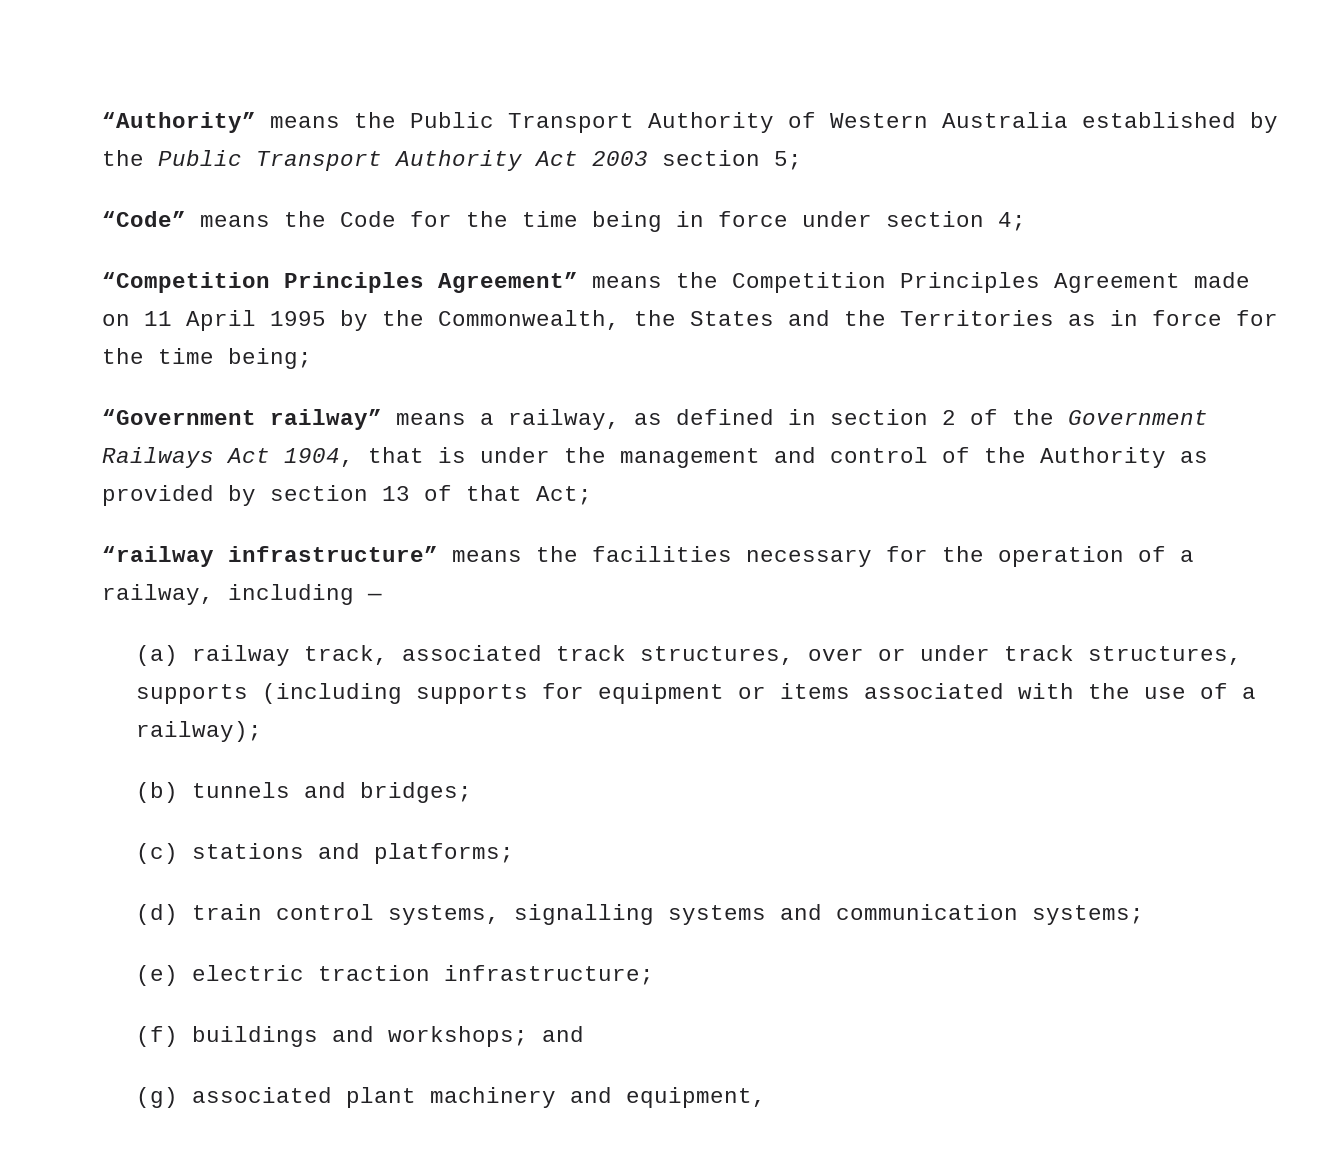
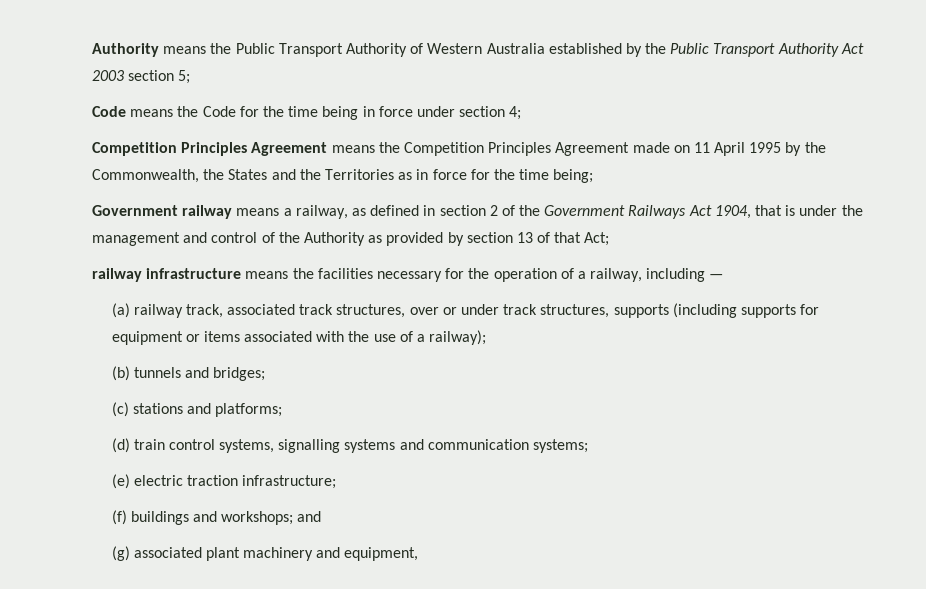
[101,112,256,133] “Authority” -> [92,43,160,57] Authority
[101,211,186,227] “Code” -> [92,106,127,117] Code
[101,272,578,293] “Competition Principles Agreement” -> [92,142,328,156] Competition Principles Agreement
[101,409,382,430] “Government railway” -> [92,205,233,219] Government railway
[101,546,438,567] “railway infrastructure” -> [92,268,242,282] railway infrastructure

